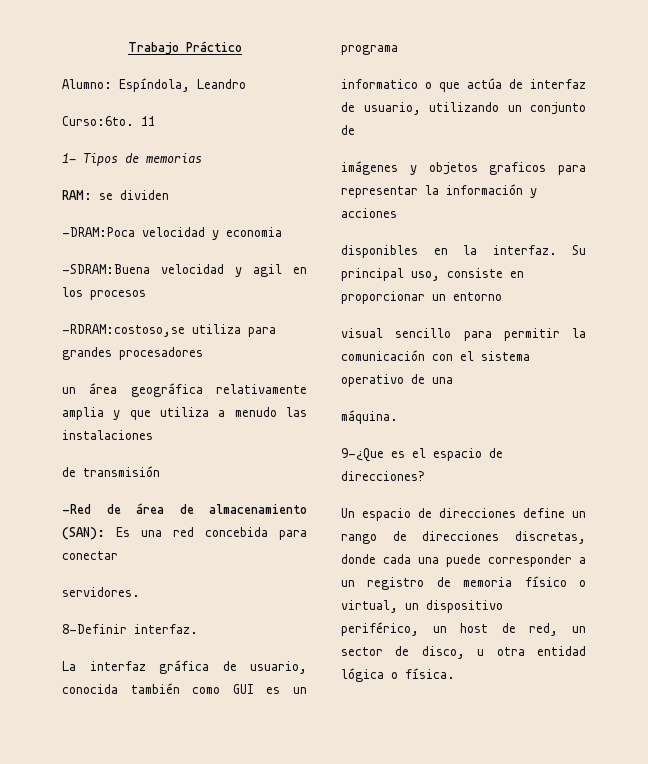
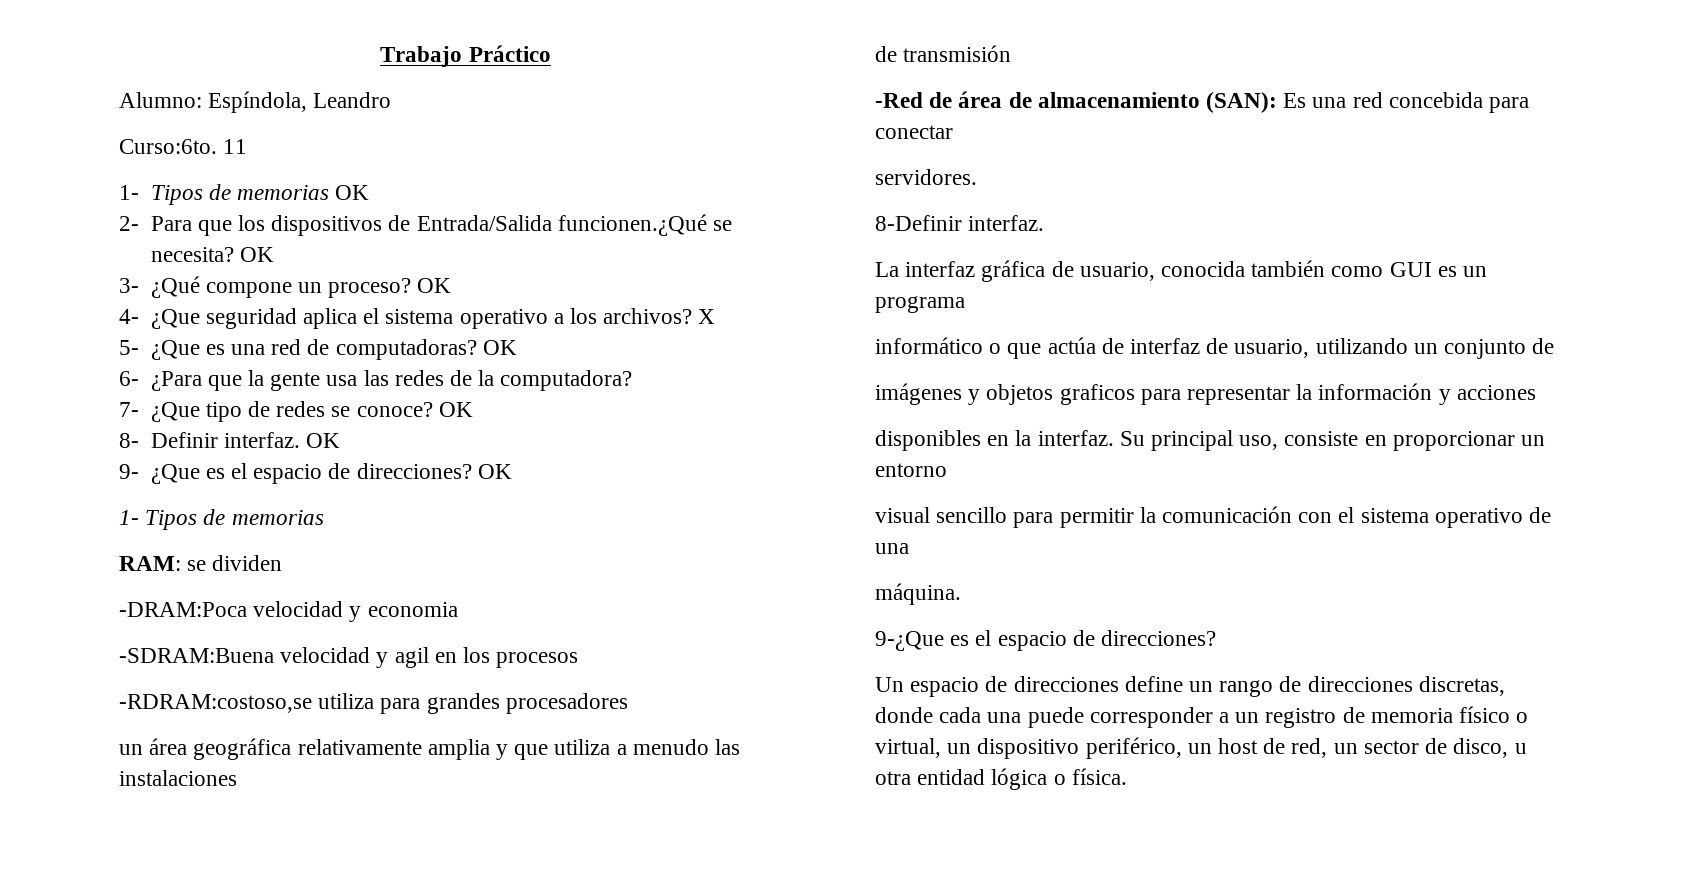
(155, 121) none -> [119,184,370,205] [119,214,732,236] [150,247,274,262] [119,276,452,298] [119,308,716,329] [119,339,517,360] [119,370,633,391] [119,401,473,422] [119,432,340,448] [119,463,512,484] // 1- Tipos de memorias OK // 2- Para que los dispositivos de Entrada/Salida funcionen.¿Qué se necesita? OK // 3- ¿Qué compone un proceso? OK // 4- ¿Que seguridad aplica el sistema operativo a los archivos? X // 5- ¿Que es una red de computadoras? OK // 6- ¿Para que la gente usa las redes de la computadora? // 7- ¿Que tipo de redes se conoce? OK // 8- Definir interfaz. OK // 9- ¿Que es el espacio de direcciones? OK
[341,79,418,89] informatico -> [875,337,983,354] informático

